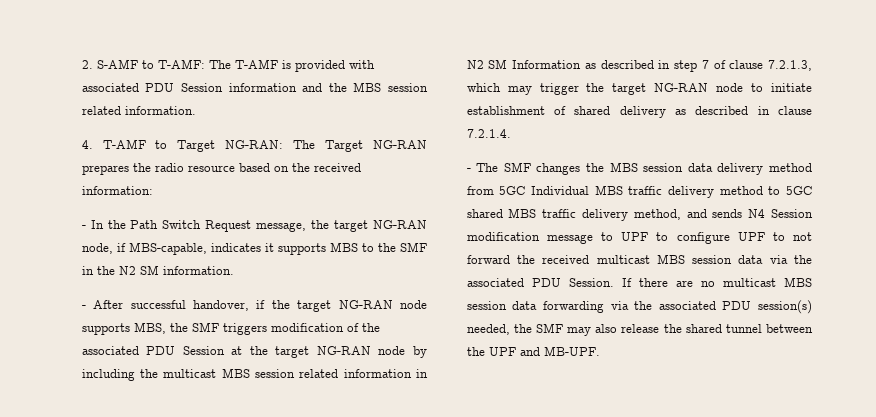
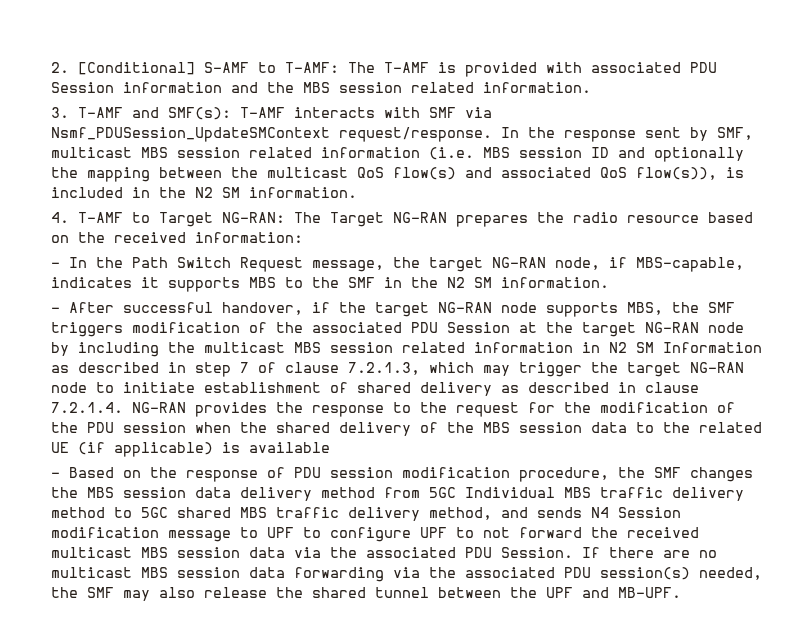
(93, 64) none -> [77,62,195,75] [Conditional]
(196, 110) none -> [50,107,492,120] [50,127,753,142] [50,147,744,162] [50,167,744,182] [50,187,357,198] // 3. T-AMF and SMF(s): T-AMF interacts with SMF via Nsmf_PDUSession_UpdateSMContext request/response. In the response sent by SMF, multicast MBS session related information (i.e. MBS session ID and optionally the mapping between the multicast QoS flow(s) and associated QoS flow(s)), is included in the N2 SM information.
[466,163,499,172] // - The -> [131,402,735,417] [50,422,762,436] [50,442,330,457] [50,467,645,482] NG-RAN provides the response to the request for the modification of the PDU session when the shared delivery of the MBS session data to the related UE (if applicable) is available // - Based on the response of PDU session modification procedure, the

